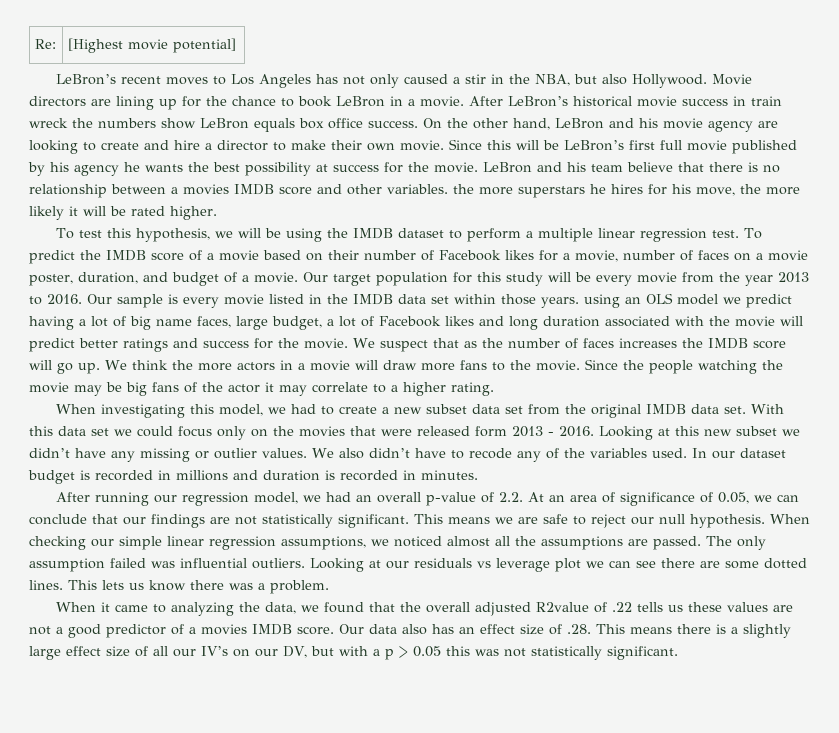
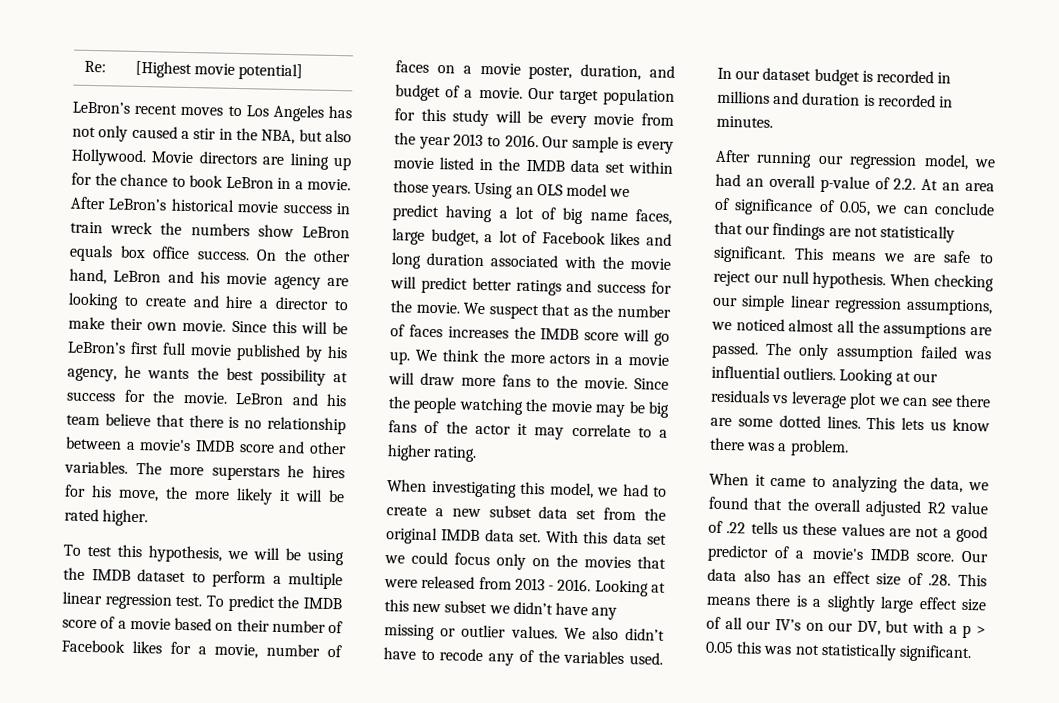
[74,164,119,176] agency -> [67,367,117,382] agency,
[183,184,229,195] movies -> [139,439,192,452] movie's
[453,184,474,194] the -> [135,461,162,475] The
[584,294,620,308] using -> [474,182,514,199] Using
[475,426,507,437] form -> [478,577,512,590] from
[536,602,590,612] R2value -> [926,501,989,515] R2 value
[201,624,247,635] movies -> [811,547,864,560] movie's

